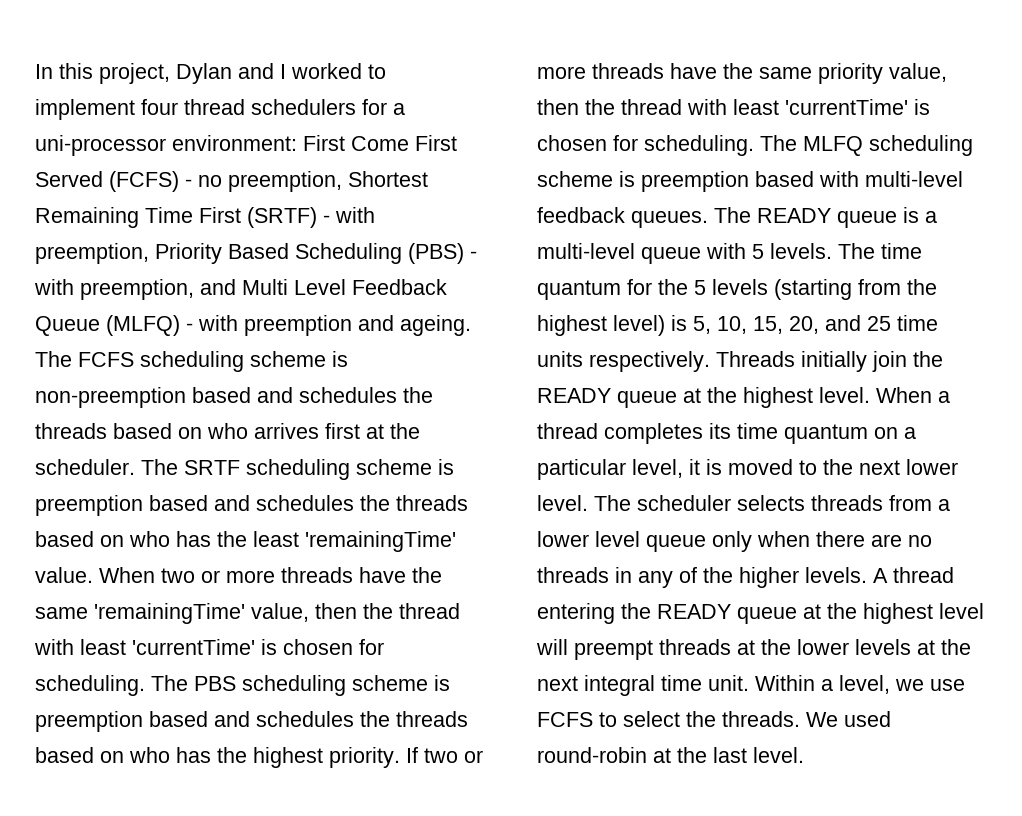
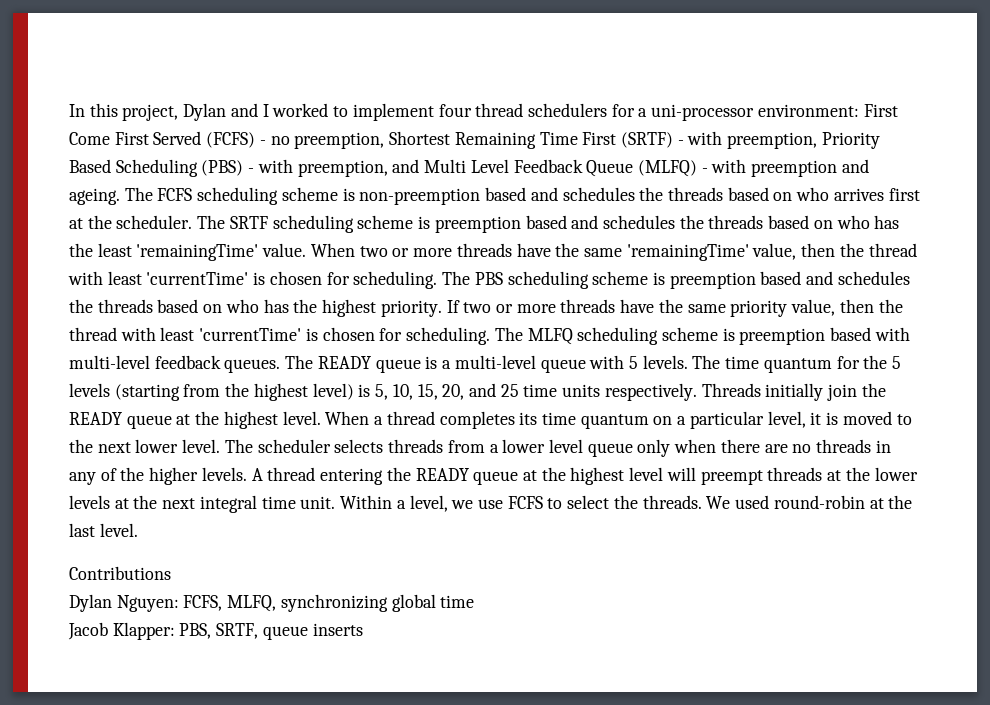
(804, 755) none -> [69,566,171,580] [69,594,475,612] [68,622,363,640] // Contributions // Dylan Nguyen: FCFS, MLFQ, synchronizing global time // Jacob Klapper: PBS, SRTF, queue inserts

